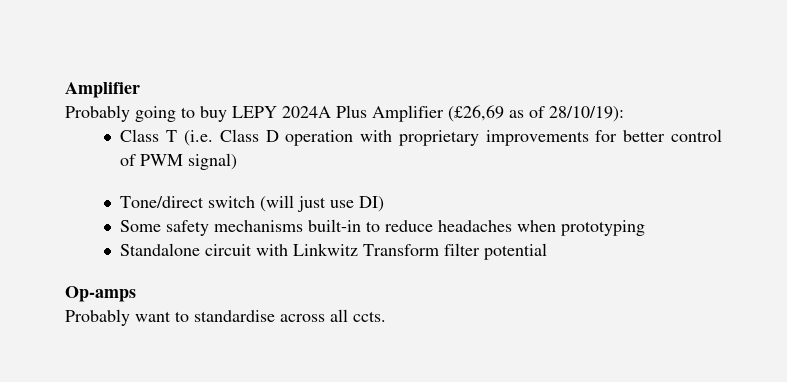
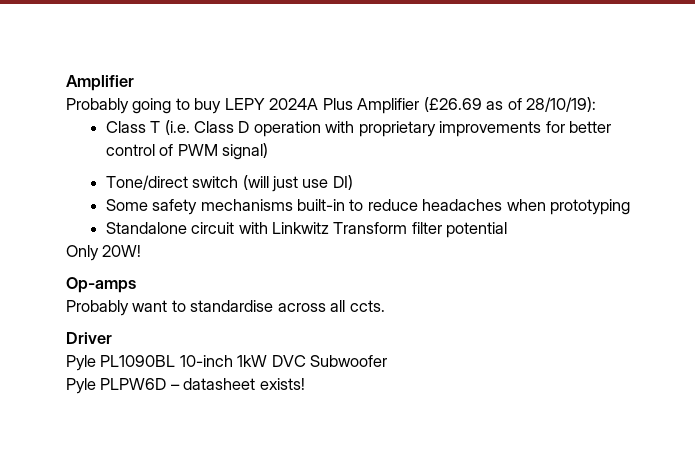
[448,105,504,122] (£26,69 -> [423,97,482,112] (£26.69
(548, 251) none -> [66,245,142,261] // Only 20W!
(386, 316) none -> [66,332,112,344] [66,355,388,371] [66,378,305,394] // Driver // Pyle PL1090BL 10-inch 1kW DVC Subwoofer // Pyle PLPW6D – datasheet exists!

